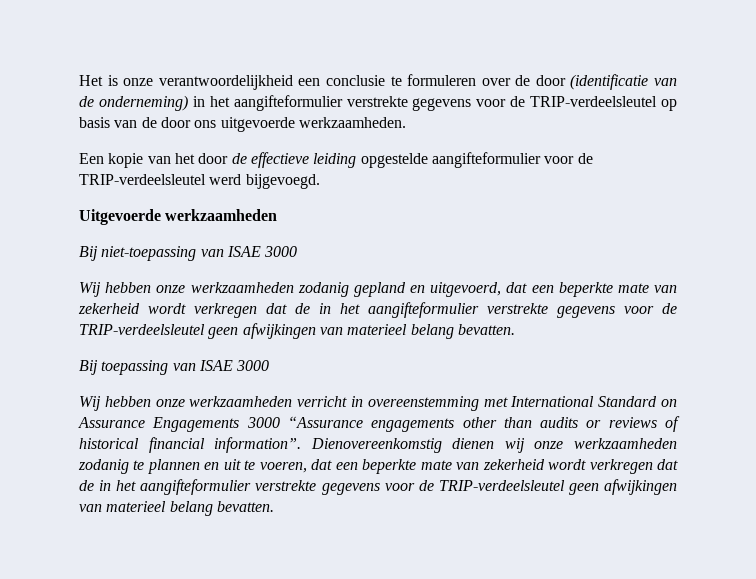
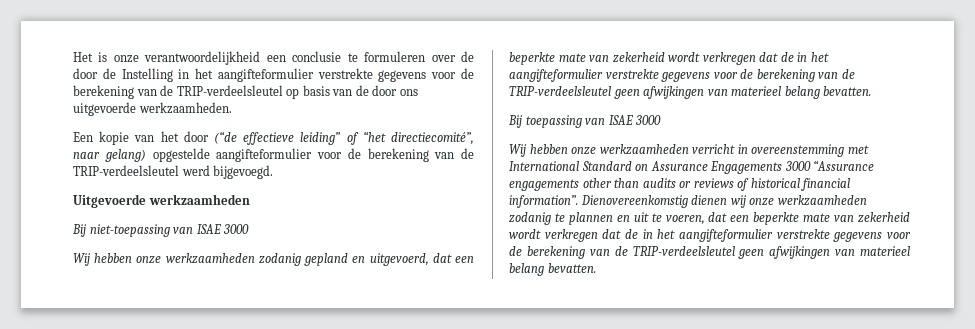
[570,74,677,90] [79,95,526,111] (identificatie van de onderneming) in het aangifteformulier verstrekte gegevens voor de -> [102,68,474,82] [73,85,174,99] de Instelling in het aangifteformulier verstrekte gegevens voor de berekening van de
[231,152,357,168] de effectieve leiding -> [214,131,474,145] [73,149,146,162] (“de effectieve leiding” of “het directiecomité”, naar gelang)
(593, 158) none -> [367,148,474,162] berekening van de
(677, 308) none -> [756,69,855,82] berekening van de
(434, 485) none -> [526,246,628,259] berekening van de

